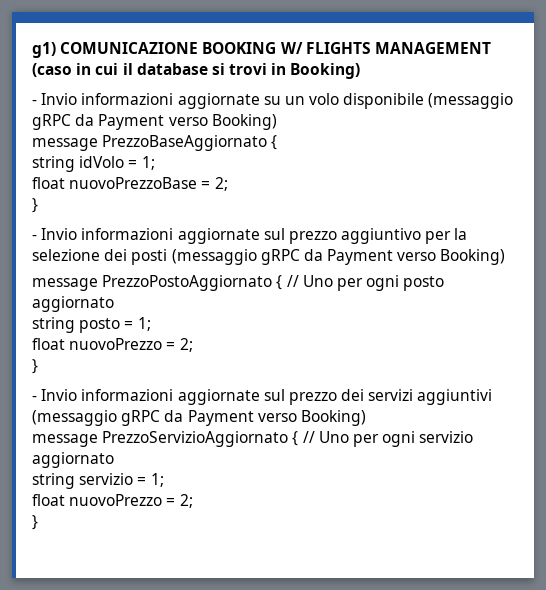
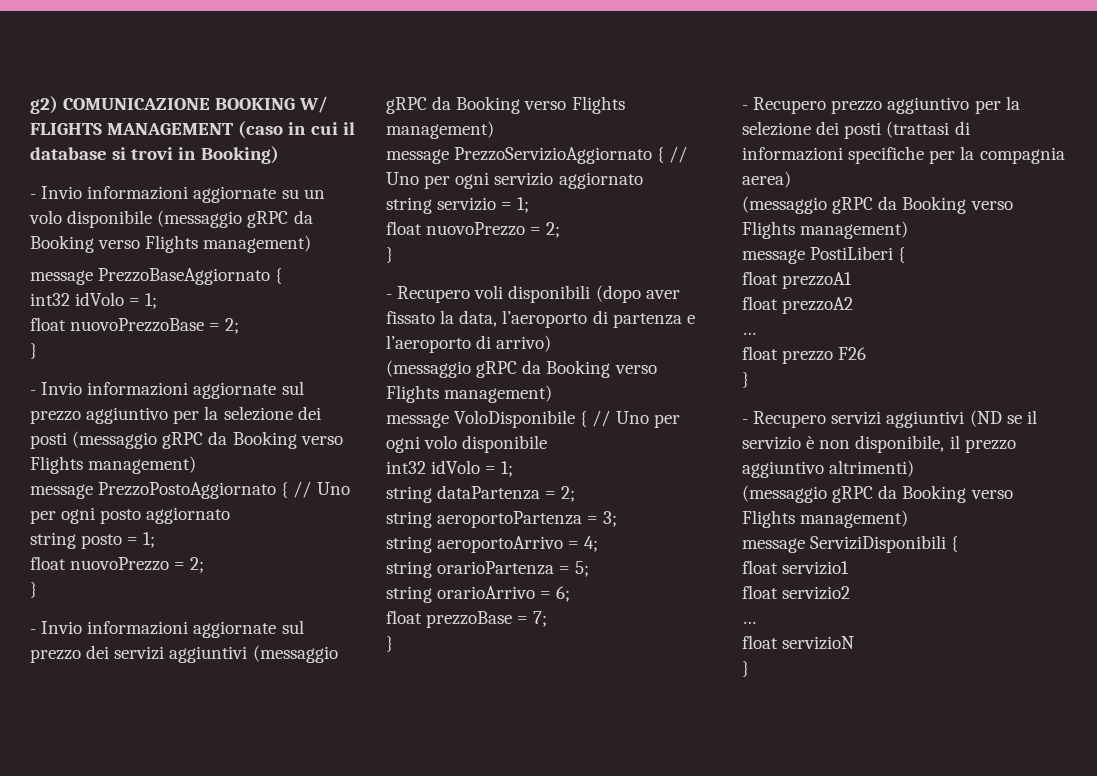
[32,42,56,58] g1) -> [30,96,58,114] g2)
[98,114,277,130] Payment verso Booking) -> [30,235,312,253] Booking verso Flights management)
[32,156,75,172] string -> [30,293,70,306] int32
[327,249,506,265] Payment verso Booking) -> [232,431,343,449] [30,456,197,474] Booking verso Flights management)
[187,410,366,426] Payment verso Booking) -> [456,96,625,114] [386,121,494,139] Booking verso Flights management)
(38, 522) none -> [386,285,680,303] [386,310,695,328] [386,335,552,353] [386,360,657,378] [386,385,553,403] [386,410,680,428] [386,435,548,453] [386,460,514,477] [386,485,576,503] [386,511,618,528] [386,536,599,553] [386,561,590,578] [386,586,571,603] [386,610,548,628] [386,636,393,652] [742,96,1020,114] [742,121,970,139] [742,146,1065,164] [742,171,791,188] [742,196,1013,214] [742,221,909,239] [742,246,906,264] [742,271,853,289] [742,296,854,314] [742,332,756,335] [742,346,867,364] [742,372,749,388] [742,410,1037,428] [742,435,1016,453] [742,460,915,478] [742,485,1013,503] [742,510,909,528] [742,535,959,553] [742,560,850,575] [742,585,851,600] [742,621,756,624] [742,635,855,650] [742,661,749,677] // - Recupero voli disponibili (dopo aver fissato la data, l’aeroporto di partenza e l’aeroporto di arrivo) // (messaggio gRPC da Booking verso Flights management) // message VoloDisponibile { // Uno per ogni volo disponibile // int32 idVolo = 1; // string dataPartenza = 2; // string aeroportoPartenza = 3; // string aeroportoArrivo = 4; // string orarioPartenza = 5; // string orarioArrivo = 6; // float prezzoBase = 7; // } // - Recupero prezzo aggiuntivo per la selezione dei posti (trattasi di informazioni specifiche per la compagnia aerea) // (messaggio gRPC da Booking verso Flights management) // message PostiLiberi { // float prezzoA1 // float prezzoA2 // … // float prezzo F26 // } // - Recupero servizi aggiuntivi (ND se il servizio è non disponibile, il prezzo aggiuntivo altrimenti) // (messaggio gRPC da Booking verso Flights management) // message ServiziDisponibili { // float servizio1 // float servizio2 // … // float servizioN // }

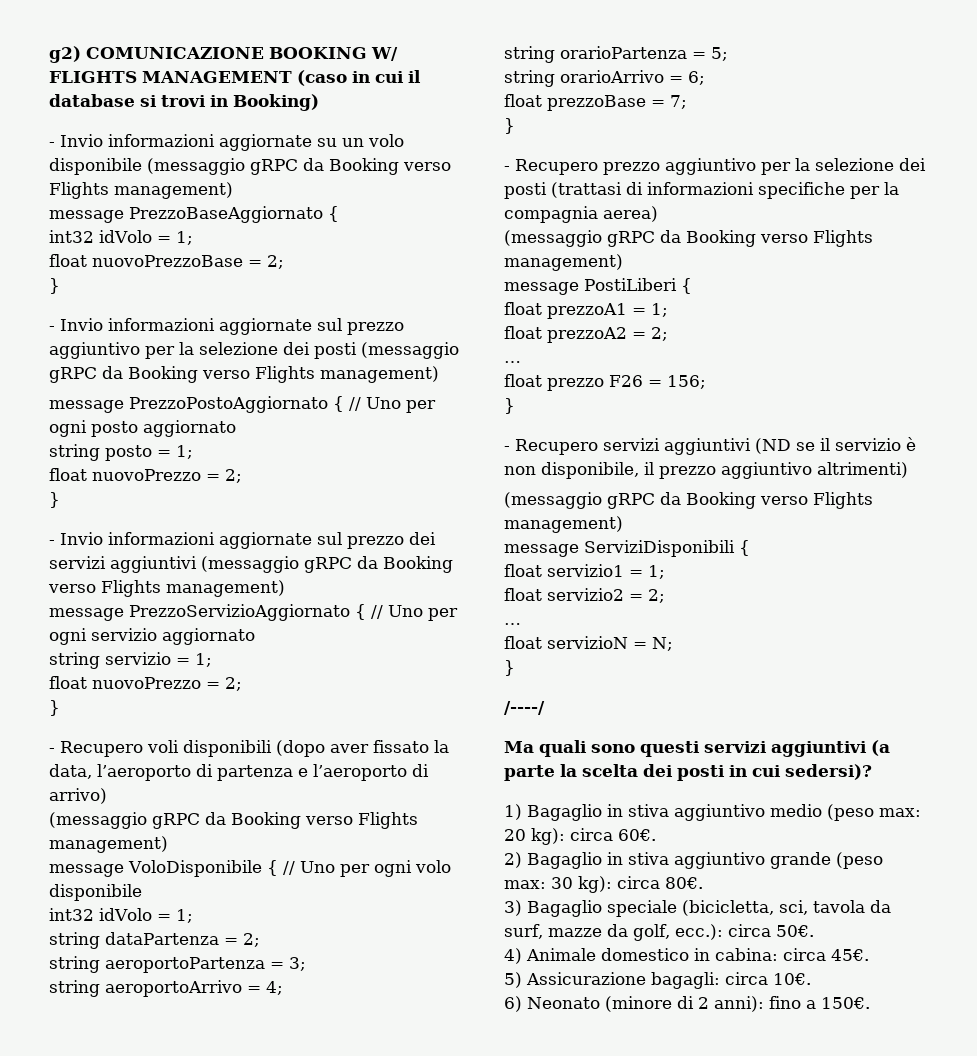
(853, 280) none -> [632,303,668,317] = 1;
(854, 305) none -> [632,327,668,341] = 2;
(867, 353) none -> [648,375,706,389] = 156;
(850, 568) none -> [629,565,665,579] = 1;
(851, 593) none -> [629,589,665,603] = 2;
[742,661,749,677] // } -> [633,637,673,651] [504,660,515,676] [504,701,545,715] [504,740,890,757] [504,764,872,781] [504,804,921,821] [504,828,656,845] [504,852,883,869] [504,876,703,893] [504,900,891,917] [504,924,814,941] [504,948,869,964] [504,972,811,989] [504,996,870,1012] = N; // } // /----/ // Ma quali sono questi servizi aggiuntivi (a parte la scelta dei posti in cui sedersi)? // 1) Bagaglio in stiva aggiuntivo medio (peso max: 20 kg): circa 60€. // 2) Bagaglio in stiva aggiuntivo grande (peso max: 30 kg): circa 80€. // 3) Bagaglio speciale (bicicletta, sci, tavola da surf, mazze da golf, ecc.): circa 50€. // 4) Animale domestico in cabina: circa 45€. // 5) Assicurazione bagagli: circa 10€. // 6) Neonato (minore di 2 anni): fino a 150€.

